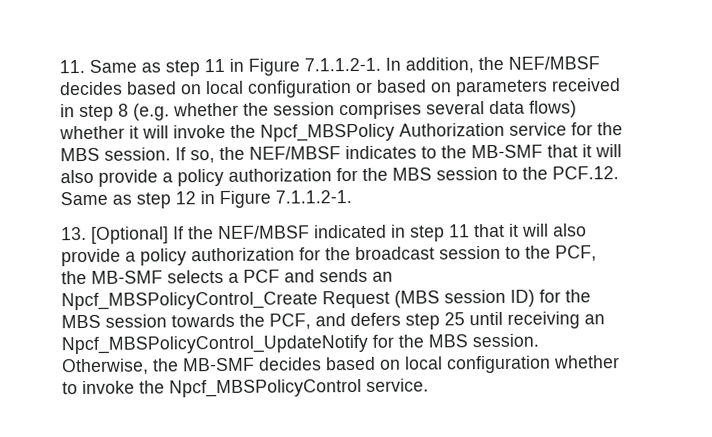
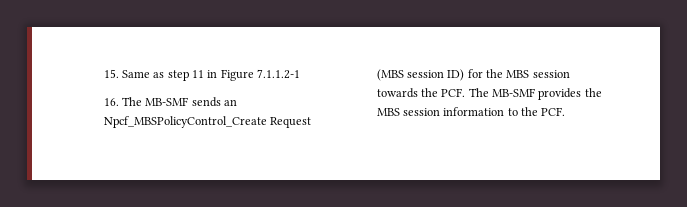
[58,59,85,74] 11. -> [103,69,119,78] 15.
[303,56,600,74] [58,78,621,98] [59,100,577,122] [58,122,623,142] [59,144,622,164] [59,166,619,187] [59,190,352,209] [60,223,587,244] [60,245,597,267] [60,269,315,285] 7.1.1.2-1. In addition, the NEF/MBSF decides based on local configuration or based on parameters received in step 8 (e.g. whether the session comprises several data flows) whether it will invoke the Npcf_MBSPolicy Authorization service for the MBS session. If so, the NEF/MBSF indicates to the MB-SMF that it will also provide a policy authorization for the MBS session to the PCF.12. Same as step 12 in Figure 7.1.1.2-1. // 13. [Optional] If the NEF/MBSF indicated in step 11 that it will also provide a policy authorization for the broadcast session to the PCF, the MB-SMF selects a PCF and -> [257,69,301,79] [103,97,189,106] 7.1.1.2-1 // 16. The MB-SMF
[268,311,605,330] [60,333,539,355] [61,355,620,376] [61,378,429,398] PCF, and defers step 25 until receiving an Npcf_MBSPolicyControl_UpdateNotify for the MBS session. Otherwise, the MB-SMF decides based on local configuration whether to invoke the Npcf_MBSPolicyControl service. -> [441,88,602,100] [376,107,566,116] PCF. The MB-SMF provides the MBS session information to the PCF.

